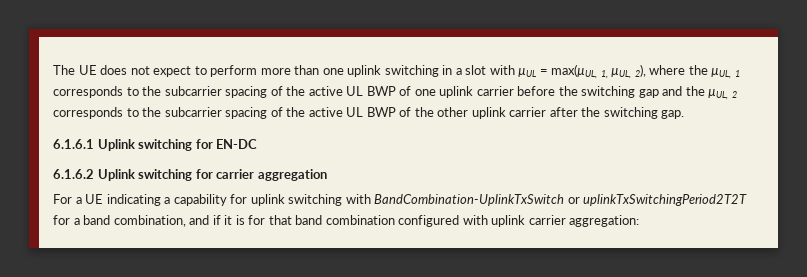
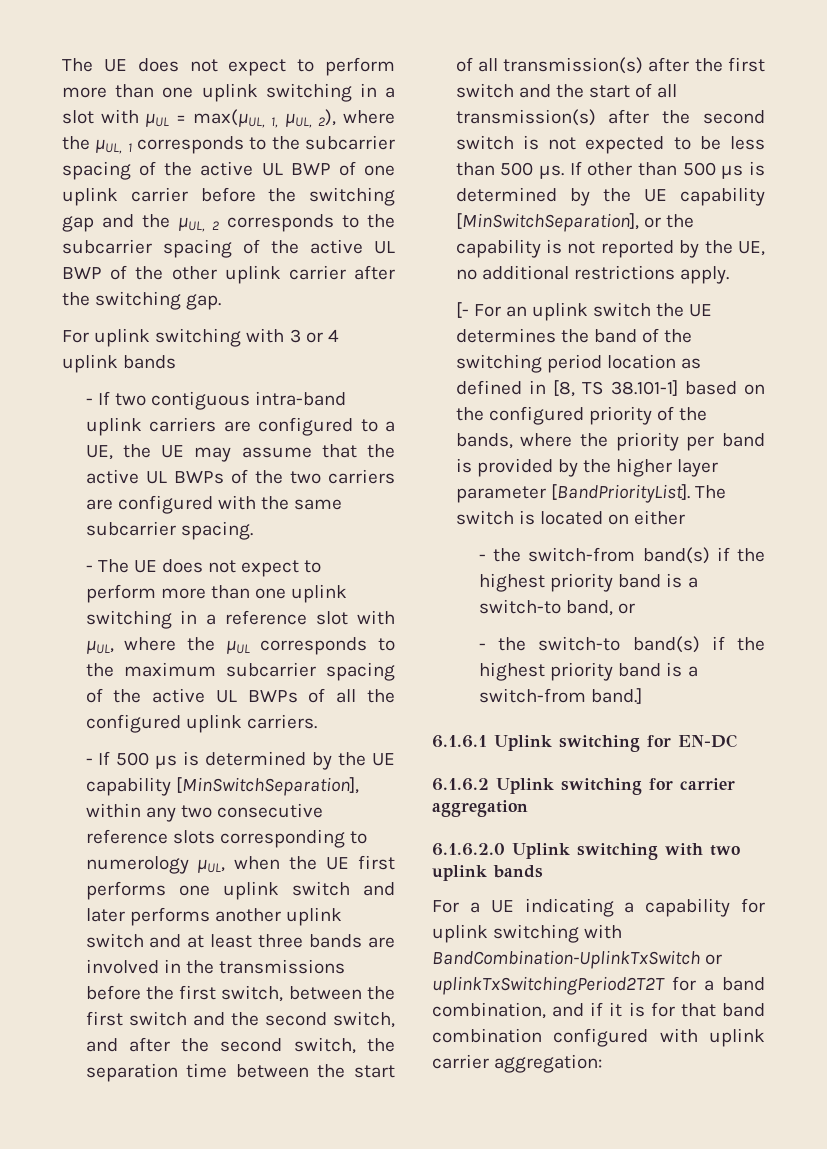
(685, 114) none -> [62,328,339,347] [62,354,177,373] [85,391,347,410] [85,417,395,436] [85,444,395,462] [85,469,395,484] [85,495,343,514] [85,521,253,540] [85,559,322,577] [85,584,348,603] [85,610,395,629] [85,637,395,655] [85,662,395,681] [85,688,395,703] [85,714,317,733] [85,751,395,770] [85,777,359,796] [85,803,323,822] [85,829,367,848] [85,855,395,874] [85,881,395,900] [85,907,342,926] [85,933,395,948] [85,959,345,974] [85,985,396,1002] [85,1011,396,1028] [85,1037,396,1054] [85,1063,395,1082] [455,57,765,74] [455,83,678,98] [455,109,765,126] [455,135,765,154] [455,161,765,179] [455,187,765,206] [455,213,694,232] [455,239,765,258] [455,265,729,284] [455,302,713,321] [455,328,693,343] [455,354,701,373] [455,380,765,397] [455,406,708,425] [455,432,765,451] [455,458,719,477] [455,484,726,503] [455,510,686,525] [479,547,765,564] [479,573,698,592] [479,599,636,616] [479,636,765,653] [479,662,698,681] [479,688,643,704] // For uplink switching with 3 or 4 uplink bands // - If two contiguous intra-band uplink carriers are configured to a UE, the UE may assume that the active UL BWPs of the two carriers are configured with the same subcarrier spacing. // - The UE does not expect to perform more than one uplink switching in a reference slot with µUL, where the µUL corresponds to the maximum subcarrier spacing of the active UL BWPs of all the configured uplink carriers. // - If 500 µs is determined by the UE capability [MinSwitchSeparation], within any two consecutive reference slots corresponding to numerology µUL, when the UE first performs one uplink switch and later performs another uplink switch and at least three bands are involved in the transmissions before the first switch, between the first switch and the second switch, and after the second switch, the separation time between the start of all transmission(s) after the first switch and the start of all transmission(s) after the second switch is not expected to be less than 500 µs. If other than 500 µs is determined by the UE capability [MinSwitchSeparation], or the capability is not reported by the UE, no additional restrictions apply. // [- For an uplink switch the UE determines the band of the switching period location as defined in [8, TS 38.101-1] based on the configured priority of the bands, where the priority per band is provided by the higher layer parameter [BandPriorityList]. The switch is located on either // - the switch-from band(s) if the highest priority band is a switch-to band, or // - the switch-to band(s) if the highest priority band is a switch-from band.]
(327, 175) none -> [432,843,740,860] [432,865,543,881] // 6.1.6.2.0 Uplink switching with two uplink bands

